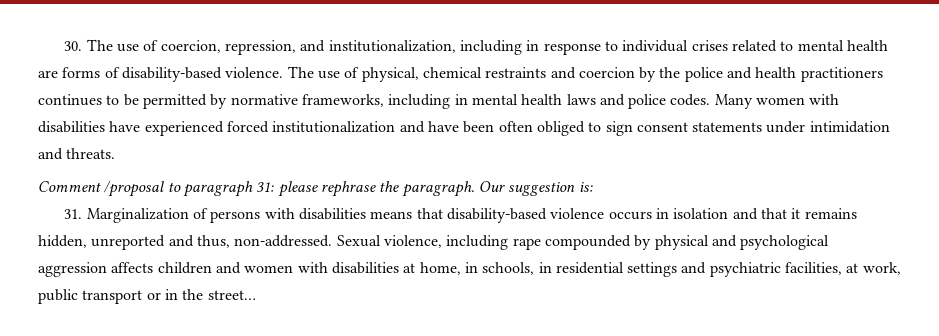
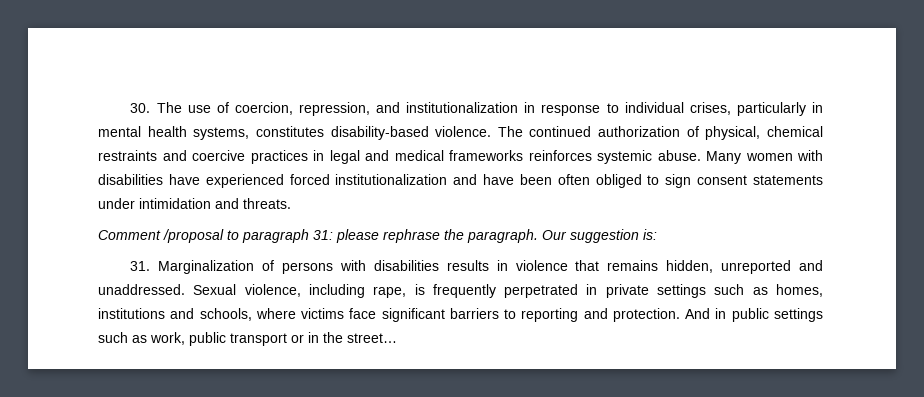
[328,40,523,55] institutionalization, including -> [406,102,519,113] institutionalization
[691,40,888,52] [38,67,120,78] crises related to mental health are forms of -> [689,102,824,116] [98,126,324,140] crises, particularly in mental health systems, constitutes
[317,71,340,79] use -> [529,126,681,137] continued authorization
[578,67,883,82] [38,94,711,109] coercion by the police and health practitioners continues to be permitted by normative frameworks, including in mental health laws and police codes. -> [192,150,701,164] coercive practices in legal and medical frameworks reinforces systemic abuse.
[370,208,801,223] means that disability-based violence occurs in isolation and that it -> [446,260,600,271] results in violence that
[196,235,333,248] thus, non-addressed. -> [98,284,185,295] unaddressed.
[512,235,830,250] [38,262,859,277] rape compounded by physical and psychological aggression affects children and women with disabilities at home, in schools, in residential settings and psychiatric facilities, at -> [373,284,823,298] [98,308,823,322] [98,332,147,343] rape, is frequently perpetrated in private settings such as homes, institutions and schools, where victims face significant barriers to reporting and protection. And in public settings such as

